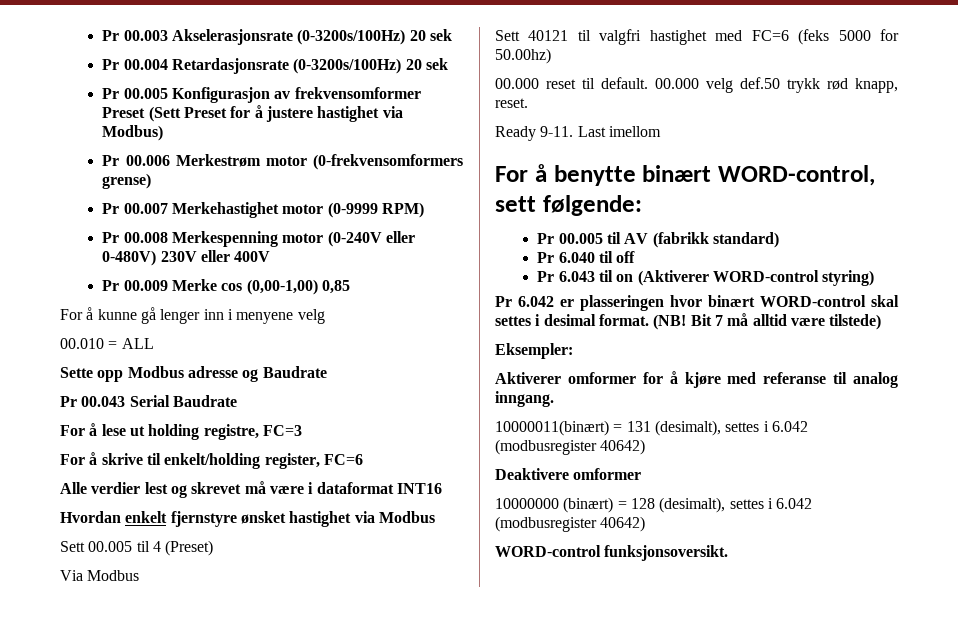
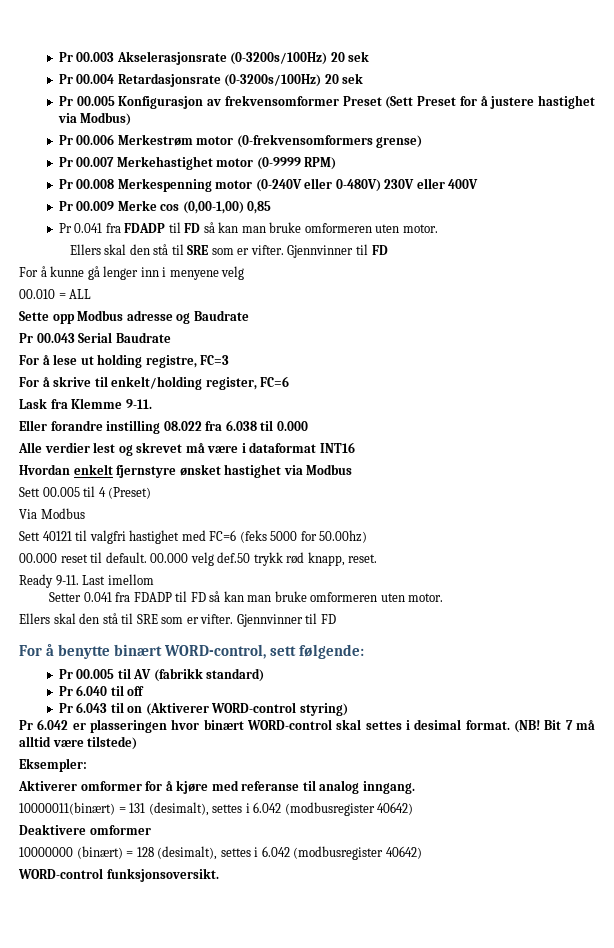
(351, 287) none -> [58,222,438,233] [69,244,388,258] // Pr 0.041 fra FDADP til FD så kan man bruke omformeren uten motor. // Ellers skal den stå til SRE som er vifter. Gjennvinner til FD
(363, 459) none -> [19,398,152,409] [19,420,308,434] // Lask fra Klemme 9-11. // Eller forandre instilling 08.022 fra 6.038 til 0.000
(661, 131) none -> [49,591,444,602] [19,613,336,627] // Setter 0.041 fra FDADP til FD så kan man bruke omformeren uten motor. // Ellers skal den stå til SRE som er vifter. Gjennvinner til FD

